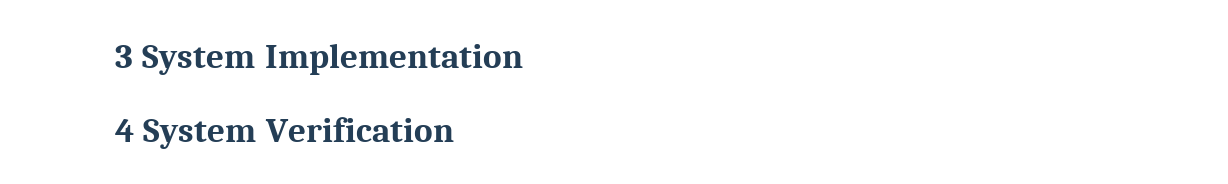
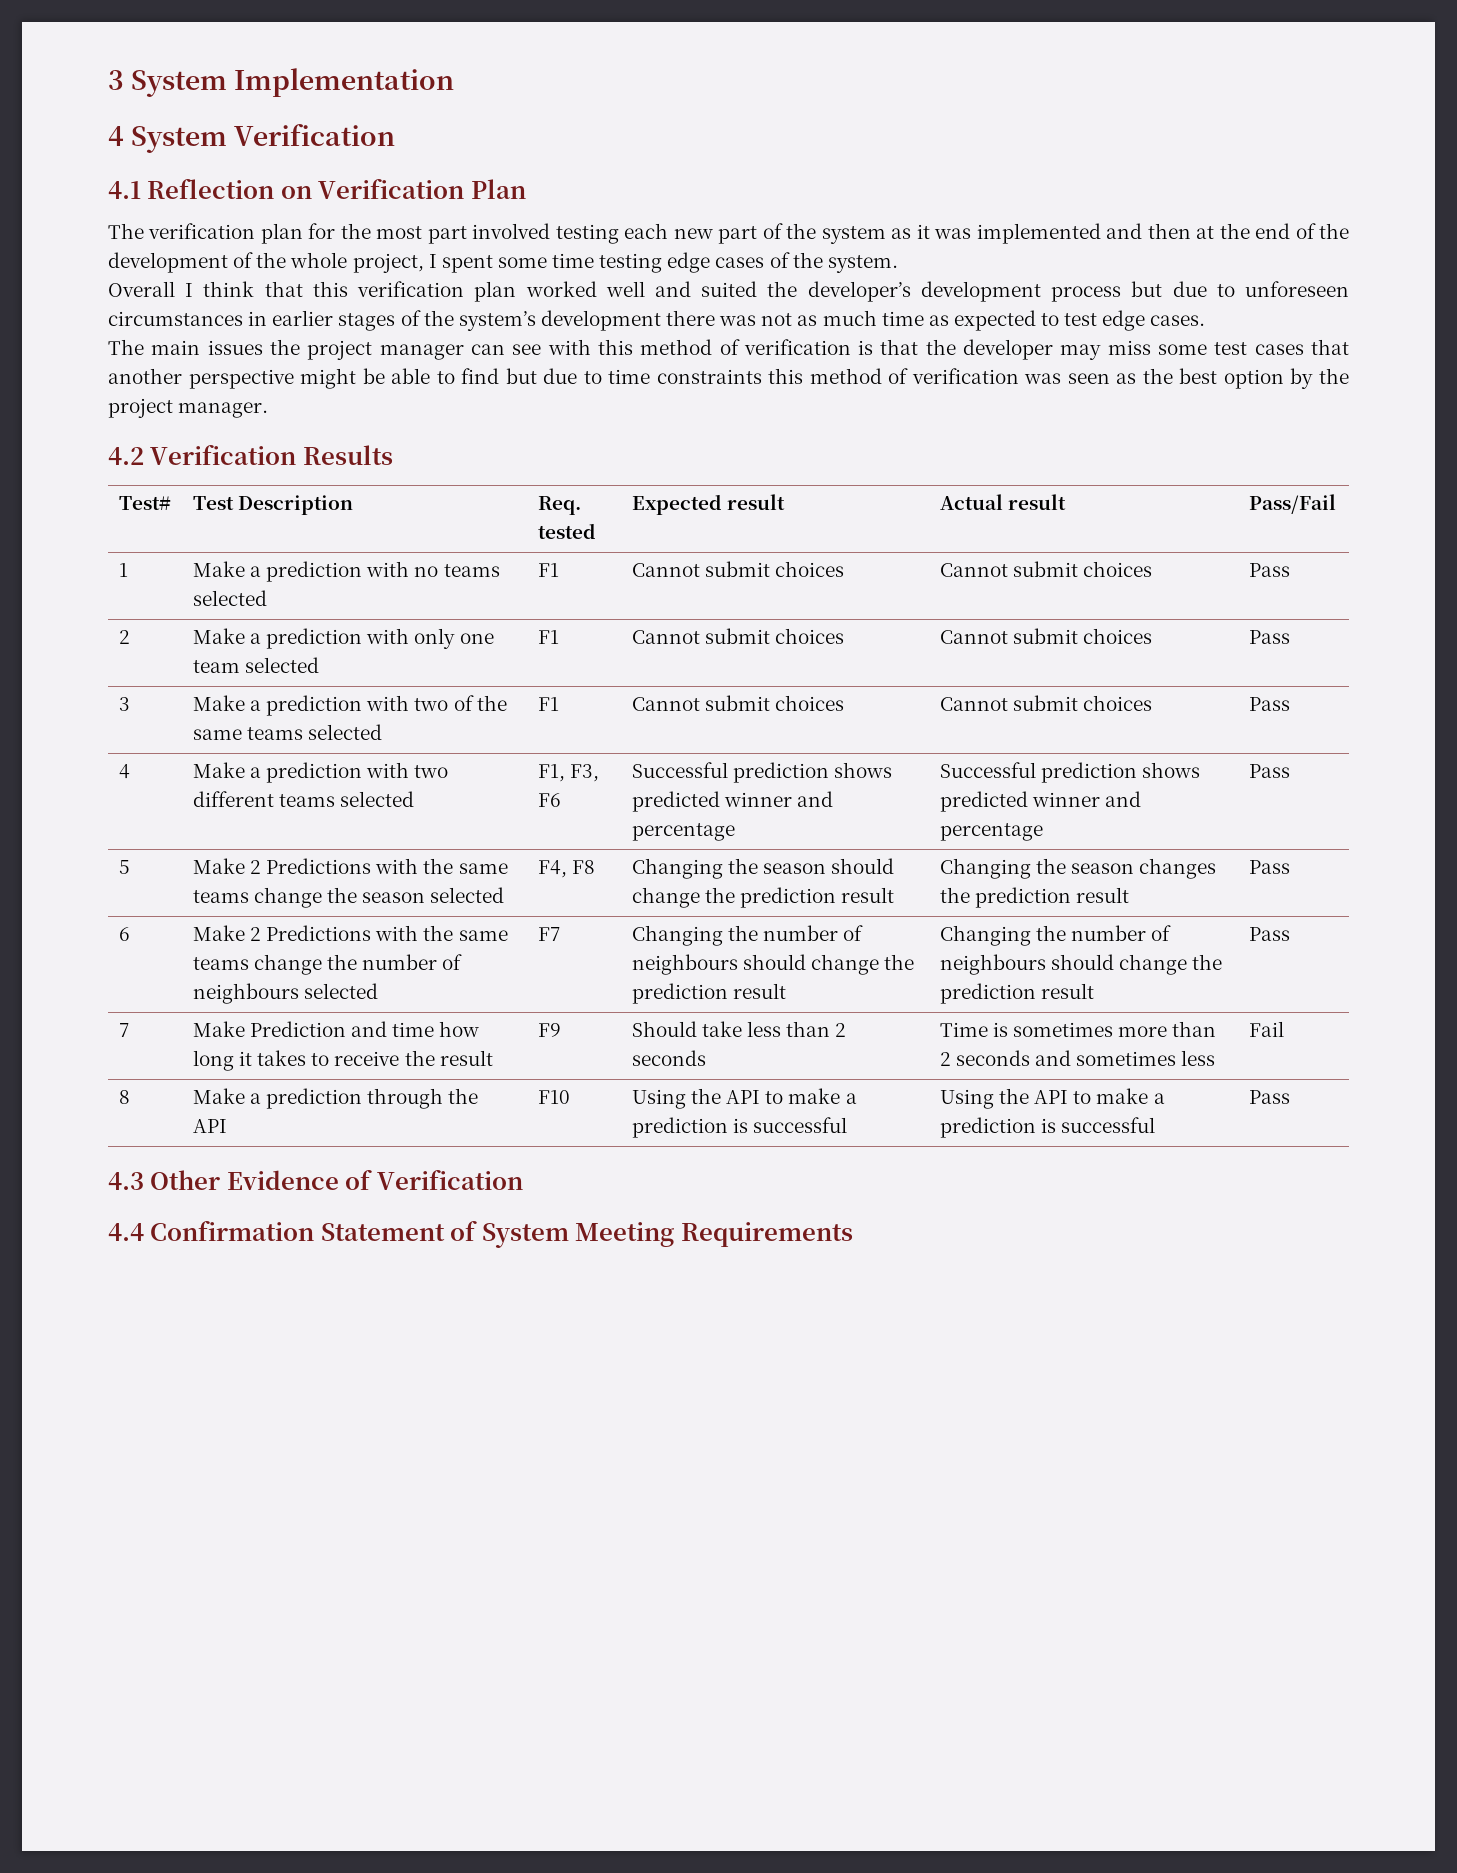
(454, 129) none -> [108,178,526,199] [108,223,1350,244] [108,252,898,273] [108,281,1349,302] [108,310,1206,331] [108,339,1349,360] [108,368,1349,389] [108,398,269,418] [108,444,393,465] [118,496,171,510] [192,495,354,515] [537,496,581,515] [537,523,596,539] [631,494,786,515] [939,494,1067,510] [1248,494,1336,514] [118,563,128,577] [192,561,500,582] [192,590,267,606] [537,563,559,577] [631,561,845,577] [939,561,1153,577] [1248,563,1290,577] [118,630,130,644] [192,628,494,649] [192,657,320,673] [537,630,559,644] [631,628,845,644] [939,628,1153,644] [1248,630,1290,644] [118,697,130,711] [192,695,507,716] [192,724,383,740] [537,697,559,711] [631,695,845,711] [939,695,1153,711] [1248,697,1290,711] [118,764,130,779] [192,762,449,783] [192,791,415,807] [537,764,600,782] [537,793,561,807] [631,762,893,783] [631,791,834,812] [631,823,735,841] [939,762,1201,783] [939,791,1142,812] [939,823,1043,841] [1248,764,1290,778] [118,860,130,874] [192,858,508,874] [192,887,505,908] [537,860,596,878] [631,858,895,879] [631,887,895,908] [939,858,1217,879] [939,887,1130,908] [1248,860,1290,874] [118,927,130,941] [192,925,508,941] [192,954,463,975] [192,983,379,1004] [537,927,560,941] [631,925,864,946] [631,954,915,975] [631,983,787,1004] [939,925,1172,946] [939,954,1223,975] [939,983,1095,1004] [1248,927,1290,941] [118,1023,129,1037] [192,1021,480,1037] [192,1050,493,1071] [537,1023,561,1037] [631,1021,847,1037] [631,1050,706,1066] [939,1021,1217,1037] [939,1050,1216,1066] [1248,1021,1284,1037] [118,1090,130,1104] [192,1088,479,1109] [192,1119,227,1133] [537,1090,570,1104] [631,1088,857,1109] [631,1117,848,1138] [939,1088,1165,1109] [939,1117,1156,1138] [1248,1090,1290,1104] [108,1169,523,1190] [108,1220,853,1248] // 4.1 Reflection on Verification Plan // The verification plan for the most part involved testing each new part of the system as it was implemented and then at the end of the development of the whole project, I spent some time testing edge cases of the system. // Overall I think that this verification plan worked well and suited the developer’s development process but due to unforeseen circumstances in earlier stages of the system’s development there was not as much time as expected to test edge cases. // The main issues the project manager can see with this method of verification is that the developer may miss some test cases that another perspective might be able to find but due to time constraints this method of verification was seen as the best option by the project manager. // 4.2 Verification Results // Test# | Test Description | Req. tested | Expected result | Actual result | Pass/Fail // 1 | Make a prediction with no teams selected | F1 | Cannot submit choices | Cannot submit choices | Pass // 2 | Make a prediction with only one team selected | F1 | Cannot submit choices | Cannot submit choices | Pass // 3 | Make a prediction with two of the same teams selected | F1 | Cannot submit choices | Cannot submit choices | Pass // 4 | Make a prediction with two different teams selected | F1, F3, F6 | Successful prediction shows predicted winner and percentage | Successful prediction shows predicted winner and percentage | Pass // 5 | Make 2 Predictions with the same teams change the season selected | F4, F8 | Changing the season should change the prediction result | Changing the season changes the prediction result | Pass // 6 | Make 2 Predictions with the same teams change the number of neighbours selected | F7 | Changing the number of neighbours should change the prediction result | Changing the number of neighbours should change the prediction result | Pass // 7 | Make Prediction and time how long it takes to receive the result | F9 | Should take less than 2 seconds | Time is sometimes more than 2 seconds and sometimes less | Fail // 8 | Make a prediction through the API | F10 | Using the API to make a prediction is successful | Using the API to make a prediction is successful | Pass // 4.3 Other Evidence of Verification // 4.4 Confirmation Statement of System Meeting Requirements

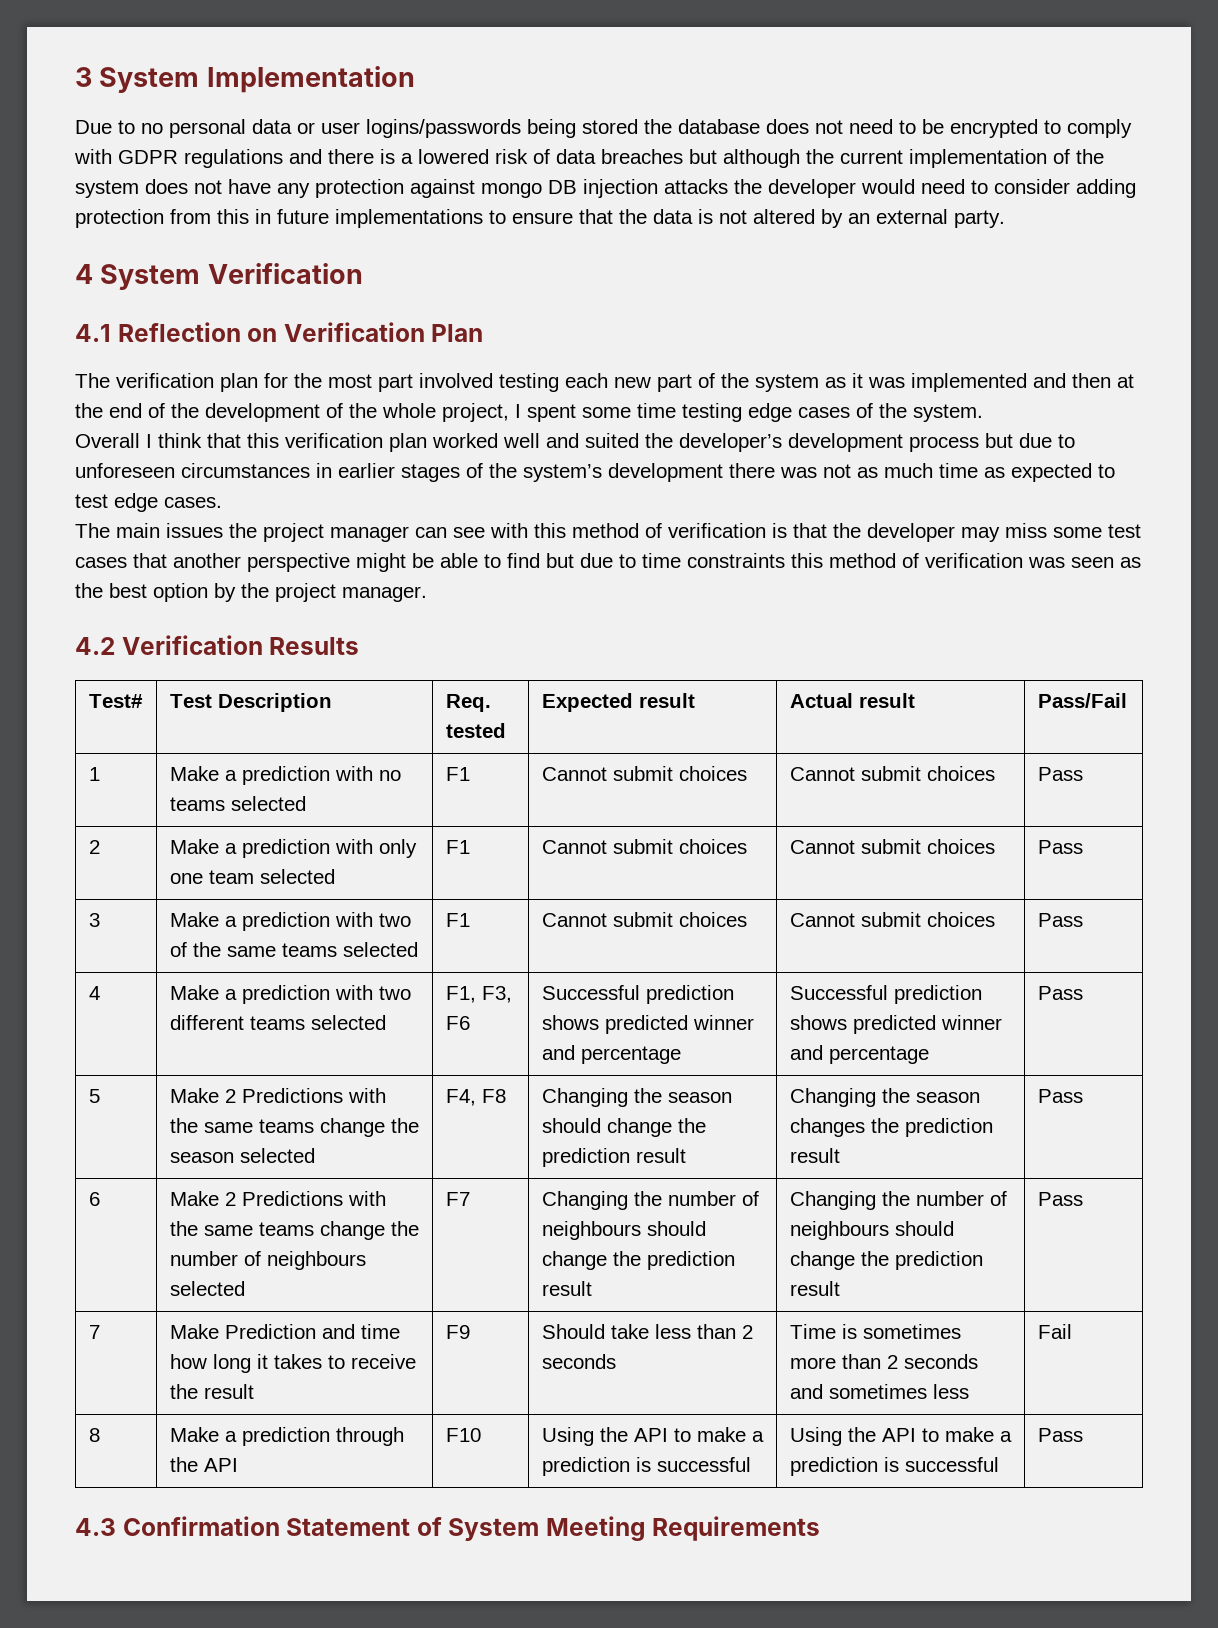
(455, 82) none -> [75,119,1132,138] [74,149,1104,168] [75,179,1136,198] [75,209,1005,228] // Due to no personal data or user logins/passwords being stored the database does not need to be encrypted to comply with GDPR regulations and there is a lowered risk of data breaches but although the current implementation of the system does not have any protection against mongo DB injection attacks the developer would need to consider adding protection from this in future implementations to ensure that the data is not altered by an external party.
[150,1169,523,1190] [108,1223,144,1241] Other Evidence of Verification // 4.4 -> (116, 1527) none

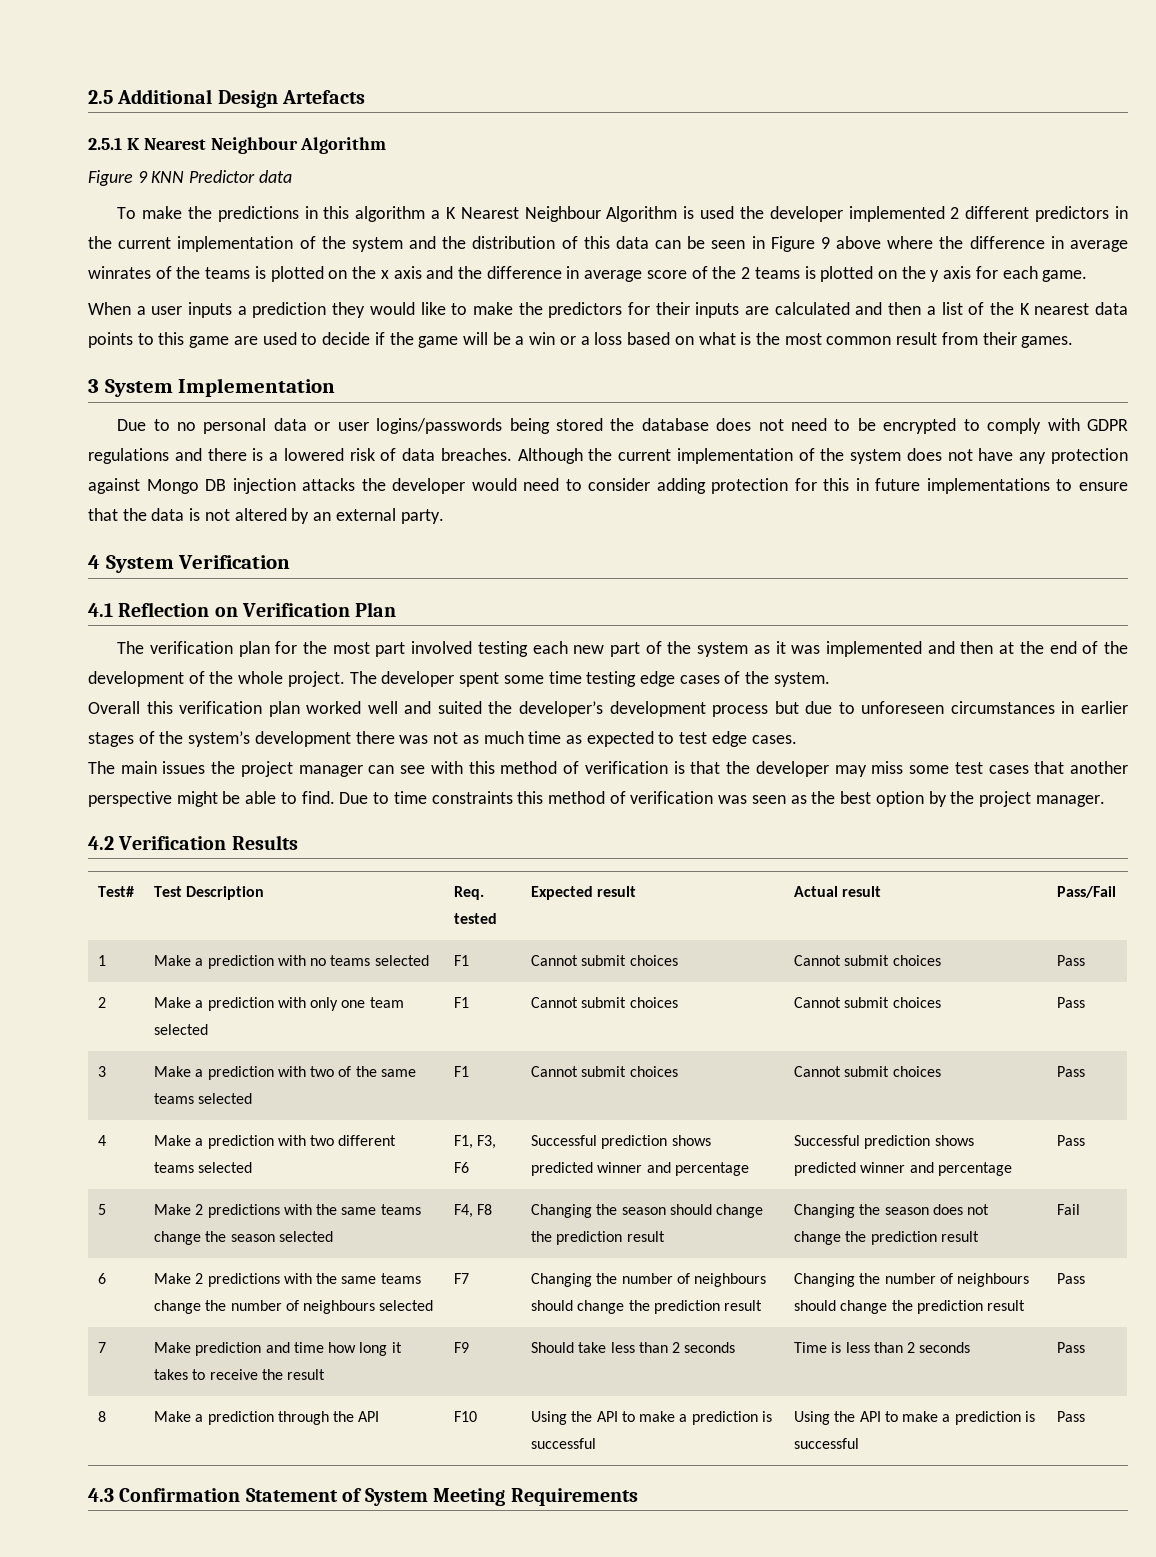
(75, 77) none -> [88,89,365,108] [88,137,387,154] [88,170,292,186] [117,206,1128,222] [88,236,1128,252] [88,266,1088,282] [88,302,1129,318] [88,332,1074,348] 2.5 Additional Design Artefacts // 2.5.1 K Nearest Neighbour Algorithm // Figure 9 KNN Predictor data // To make the predictions in this algorithm a K Nearest Neighbour Algorithm is used the developer implemented 2 different predictors in the current implementation of the system and the distribution of this data can be seen in Figure 9 above where the difference in average winrates of the teams is plotted on the x axis and the difference in average score of the 2 teams is plotted on the y axis for each game. // When a user inputs a prediction they would like to make the predictors for their inputs are calculated and then a list of the K nearest data points to this game are used to decide if the game will be a win or a loss based on what is the most common result from their games. //
[601,149,800,168] breaches but although -> [440,448,583,464] breaches. Although
[481,183,542,198] mongo -> [146,479,199,494] Mongo
[170,209,211,224] from -> [794,478,817,491] for
[442,403,521,422] project, I -> [287,671,455,687] project. The developer
[146,433,241,448] I think that -> (140, 707) none
[507,553,613,568] find but due -> [301,791,369,804] find. Due
[241,1088,343,1103] Predictions -> [207,1204,280,1218] predictions
[789,1118,993,1137] [789,1148,840,1163] [1037,1089,1083,1103] changes the prediction result | Pass -> [932,1204,990,1215] [793,1231,979,1245] [1056,1204,1080,1215] does not change the prediction result | Fail
[241,1191,343,1206] Predictions -> [207,1273,280,1287] predictions
[224,1324,316,1339] Prediction -> [195,1342,262,1356] prediction
[862,1324,961,1339] [789,1354,978,1369] [789,1384,969,1399] [1037,1324,1072,1339] sometimes more than 2 seconds and sometimes less | Fail -> [845,1342,971,1353] [1056,1342,1085,1353] less than 2 seconds | Pass

